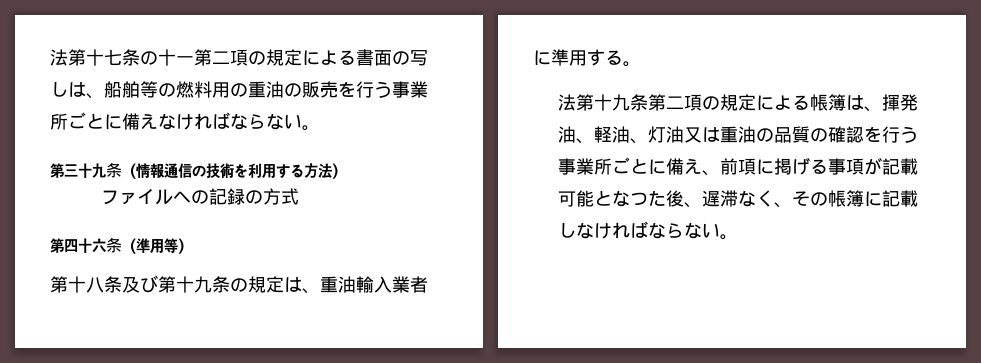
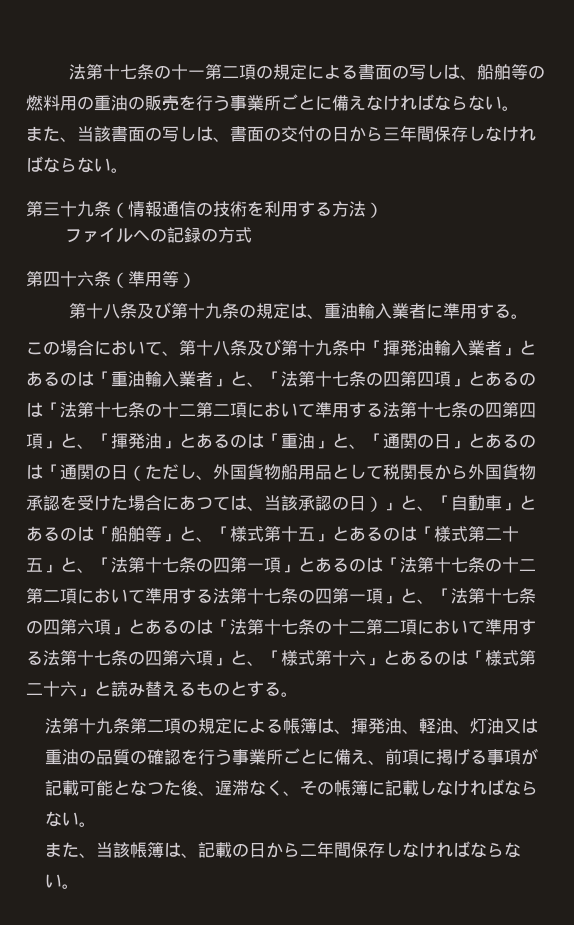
(320, 128) none -> [26,125,536,142] [26,156,128,173] // また、当該書面の写しは、書面の交付の日から三年間保存しなければならない。
(641, 64) none -> [26,339,536,356] [26,371,536,387] [26,402,536,418] [26,433,536,449] [26,464,536,481] [26,495,536,512] [26,526,519,542] [26,557,536,573] [26,588,536,604] [26,619,536,635] [26,650,536,666] [26,681,298,697] // この場合において、第十八条及び第十九条中「揮発油輸入業者」とあるのは「重油輸入業者」と、「法第十七条の四第四項」とあるのは「法第十七条の十二第二項において準用する法第十七条の四第四項」と、「揮発油」とあるのは「重油」と、「通関の日」とあるのは「通関の日（ただし、外国貨物船用品として税関長から外国貨物承認を受けた場合にあつては、当該承認の日）」と、「自動車」とあるのは「船舶等」と、「様式第十五」とあるのは「様式第二十五」と、「法第十七条の四第一項」とあるのは「法第十七条の十二第二項において準用する法第十七条の四第一項」と、「法第十七条の四第六項」とあるのは「法第十七条の十二第二項において準用する法第十七条の四第六項」と、「様式第十六」とあるのは「様式第二十六」と読み替えるものとする。
(739, 237) none -> [45,841,522,858] [45,874,80,889] // また、当該帳簿は、記載の日から二年間保存しなければならない。

